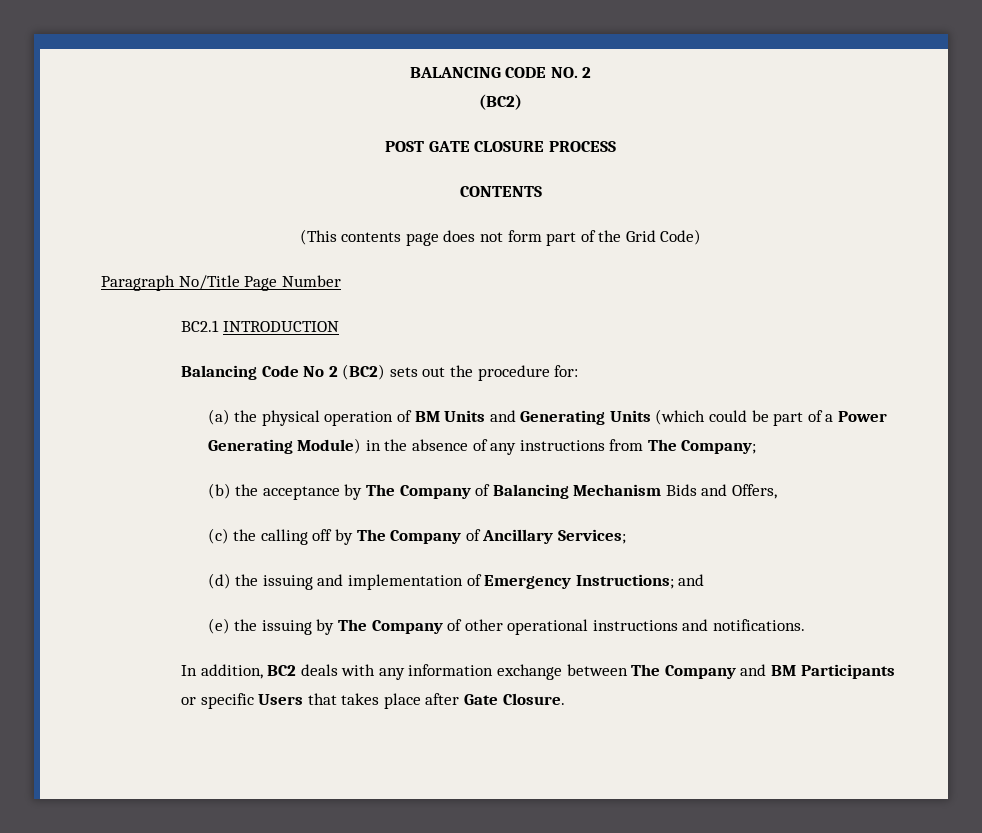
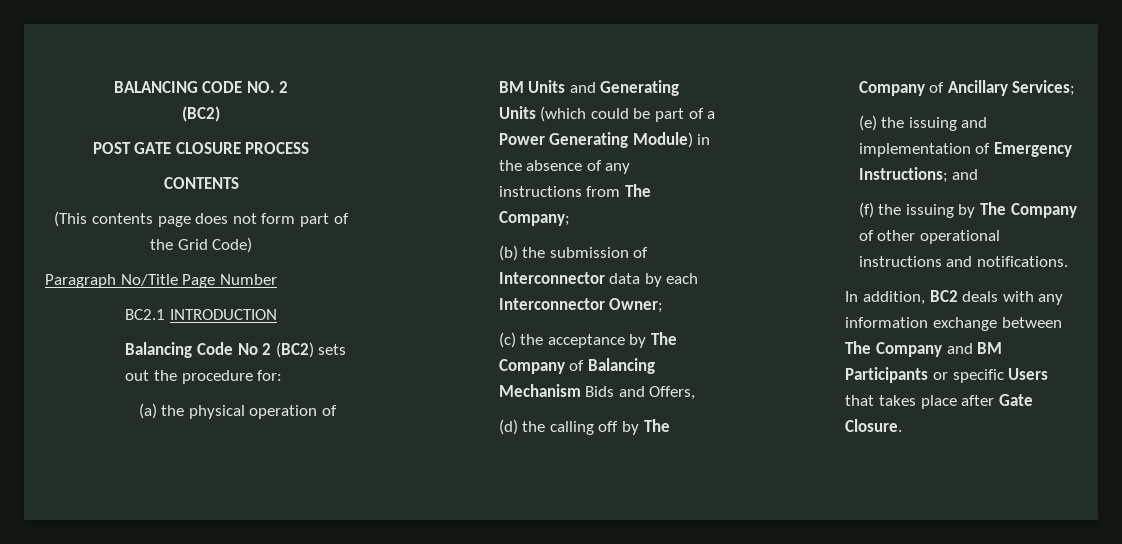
(259, 490) none -> [549,247,649,258] [498,272,699,287] [498,298,664,313] [498,332,544,348] submission of Interconnector data by each Interconnector Owner; // (c) the
[207,528,229,544] (c) -> [498,419,518,435] (d)
[207,573,231,589] (d) -> [858,115,877,131] (e)
[207,618,230,634] (e) -> [858,202,874,218] (f)

